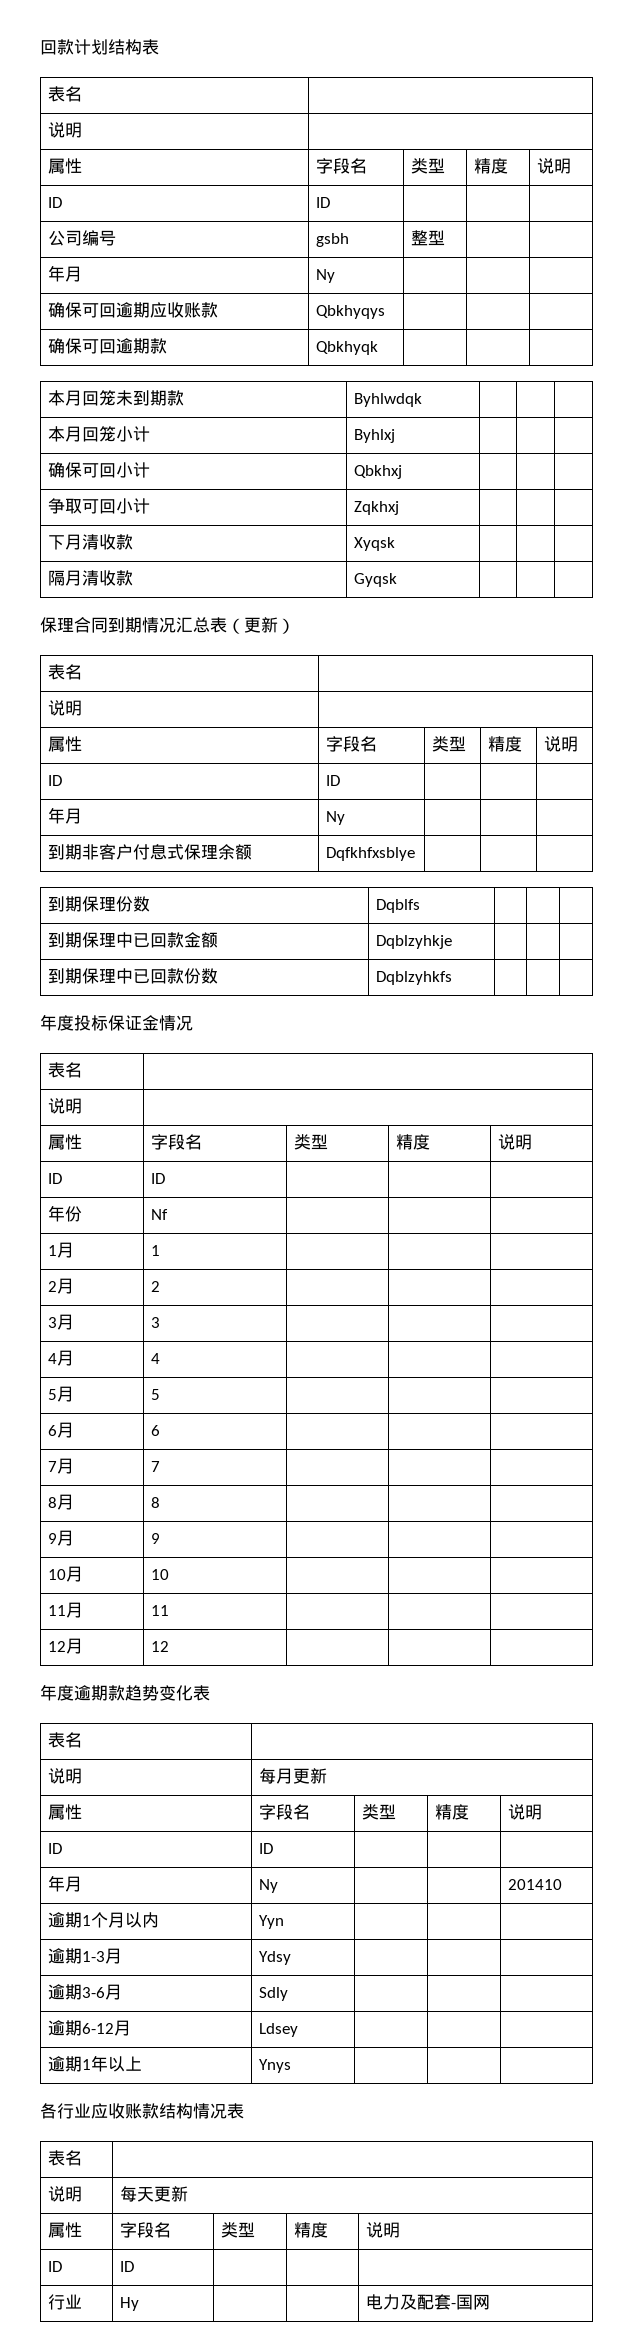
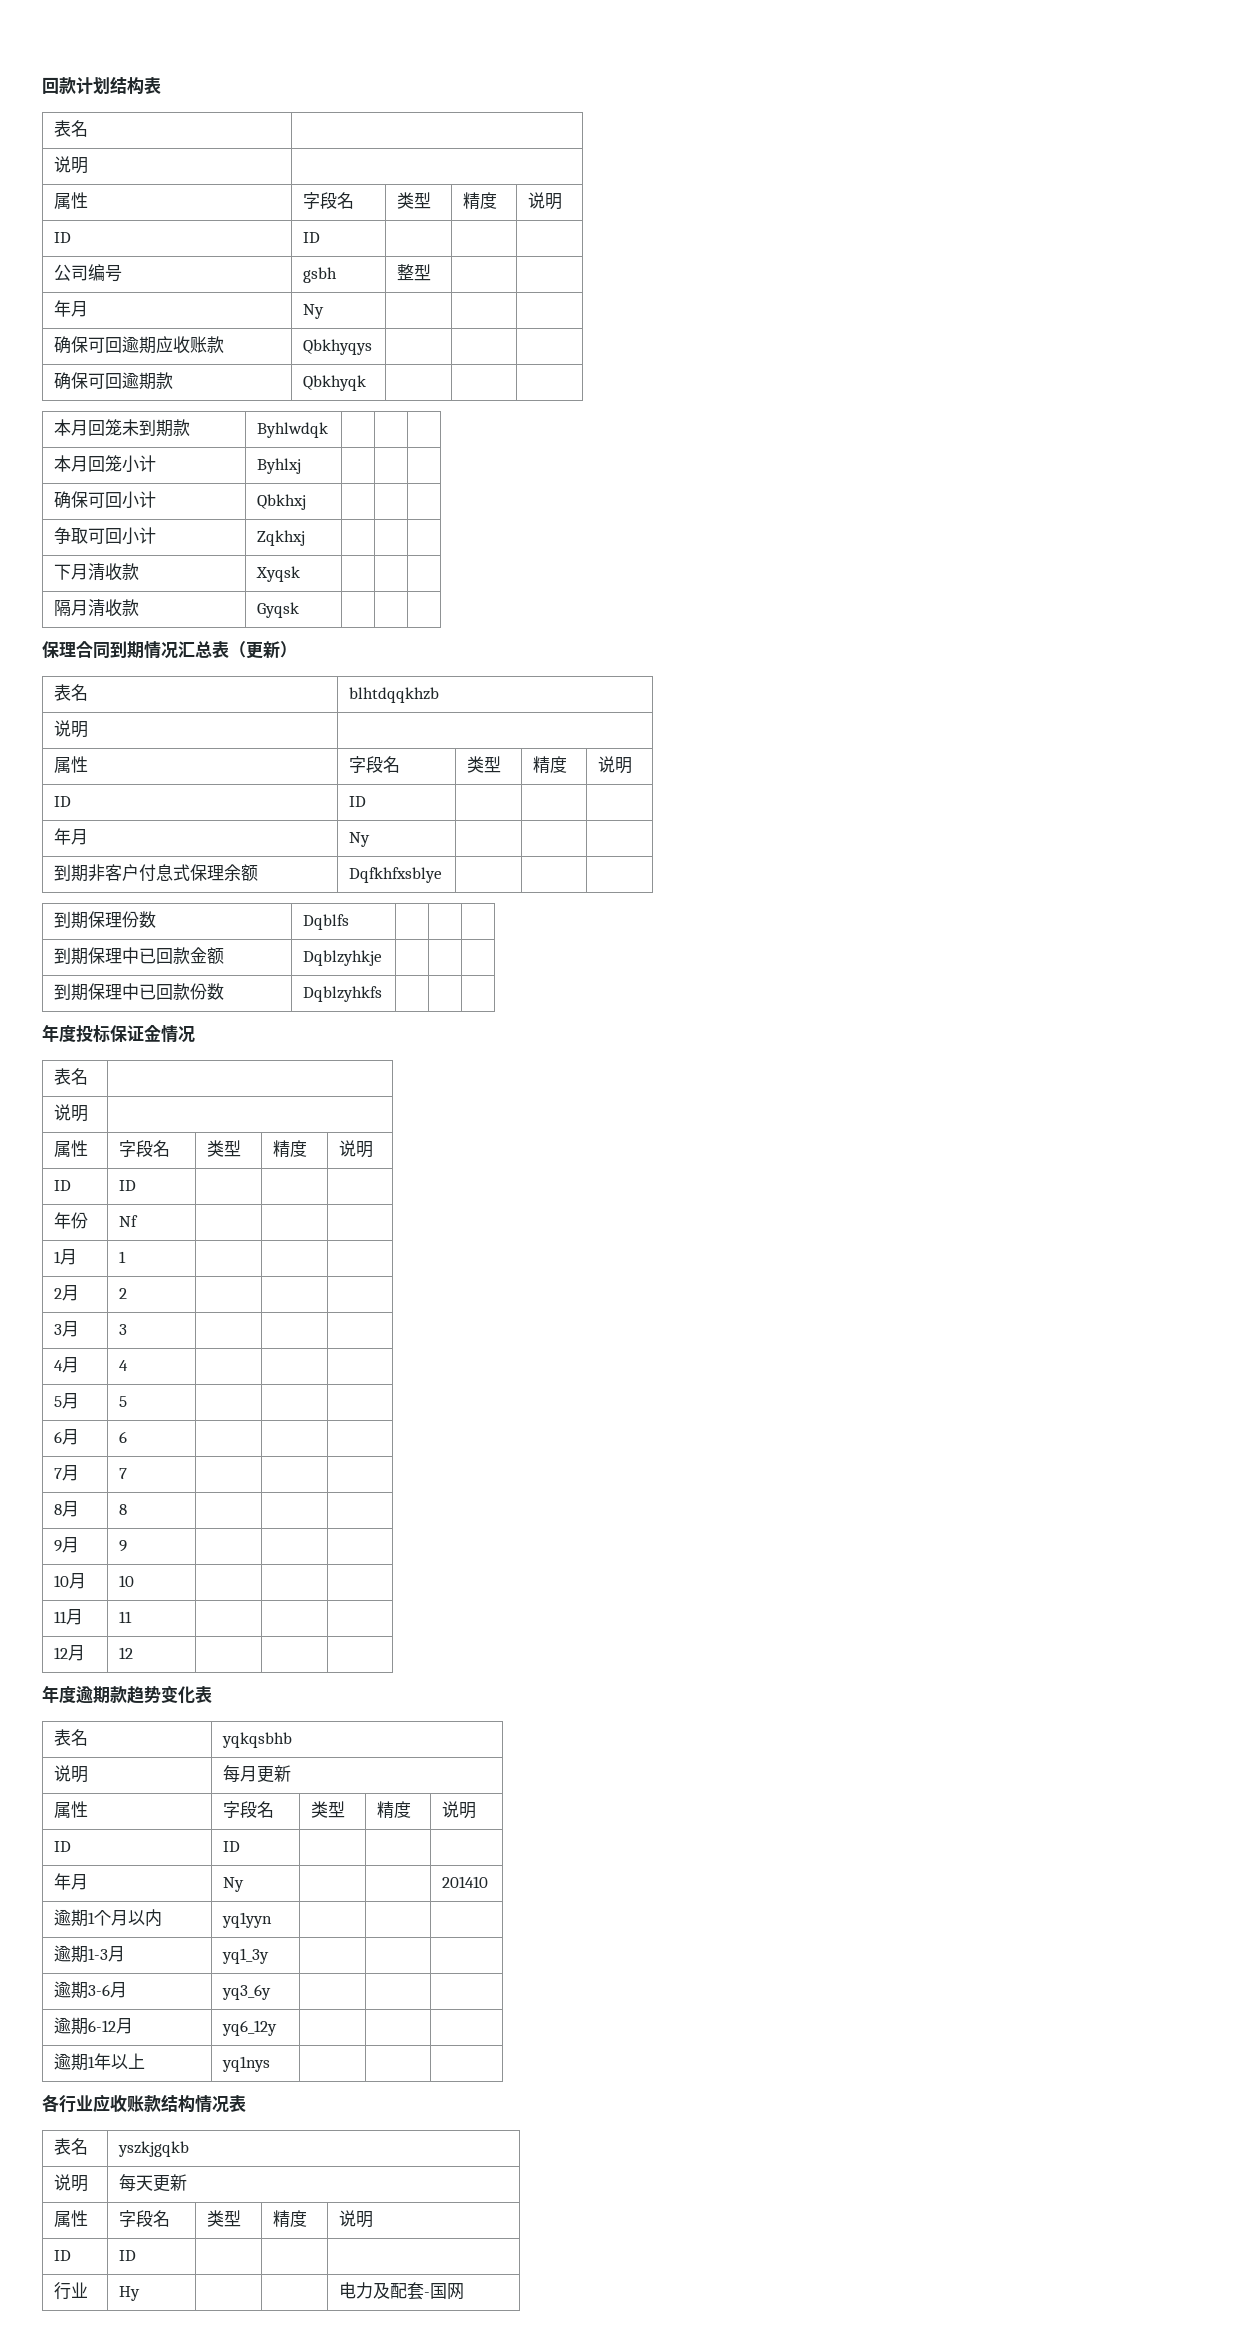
(82, 672) none -> [349,687,440,703] blhtdqqkhzb
(82, 1740) none -> [222,1732,293,1748] yqkqsbhb
[258,1915,284,1929] Yyn -> [222,1912,273,1928] yq1yyn
[258,1951,291,1965] Ydsy -> [222,1948,270,1964] yq1_3y
[258,1987,288,2001] Sdly -> [222,1984,272,2000] yq3_6y
[258,2023,298,2037] Ldsey -> [222,2020,278,2036] yq6_12y
[258,2059,291,2073] Ynys -> [222,2056,271,2072] yq1nys
(82, 2158) none -> [118,2141,190,2157] yszkjgqkb

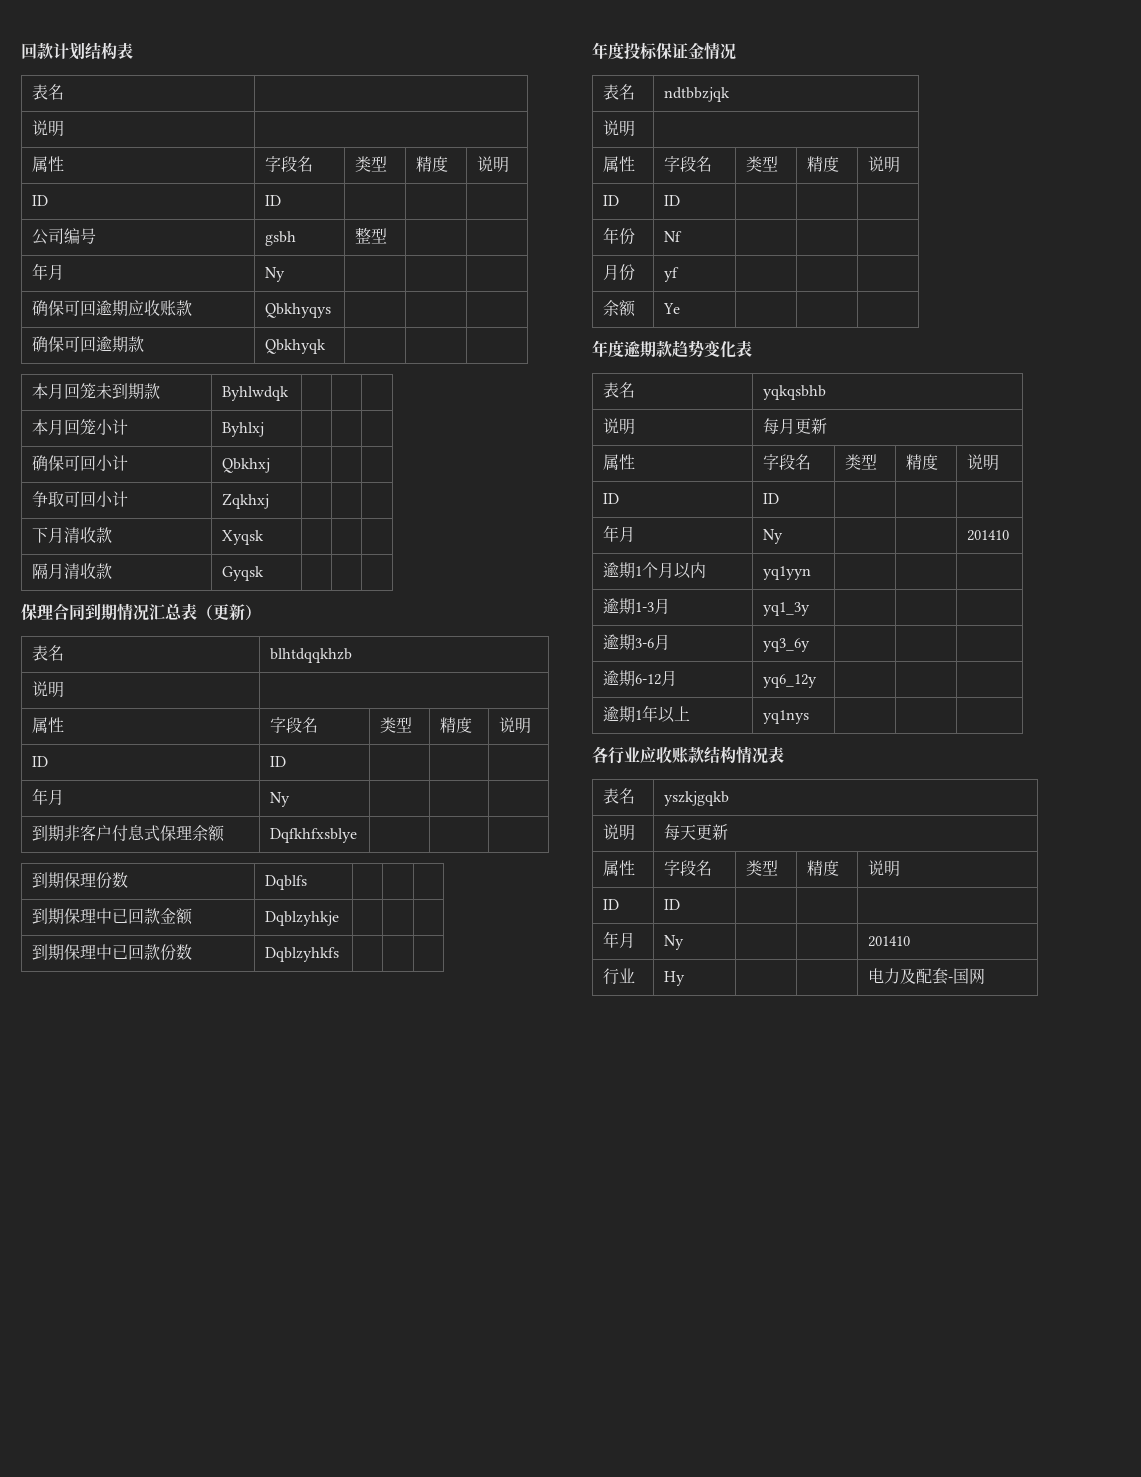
(89, 1076) none -> [664,87,731,102] ndtbbzjqk
[54,1249,78,1265] [119,1251,127,1263] [54,1285,80,1301] [119,1288,128,1299] [54,1321,80,1337] [119,1324,128,1335] [54,1357,80,1373] [119,1360,129,1371] [54,1393,80,1409] [119,1396,128,1407] [54,1429,80,1445] [119,1431,128,1443] [54,1465,80,1481] [119,1468,128,1479] [54,1501,80,1517] [119,1504,128,1515] [54,1537,80,1553] [119,1540,128,1552] [54,1573,87,1589] [119,1575,135,1587] [54,1609,84,1625] [119,1611,133,1623] [54,1645,86,1661] [119,1647,134,1659] 1月 | 1 | | | // 2月 | 2 | | | // 3月 | 3 | | | // 4月 | 4 | | | // 5月 | 5 | | | // 6月 | 6 | | | // 7月 | 7 | | | // 8月 | 8 | | | // 9月 | 9 | | | // 10月 | 10 | | | // 11月 | 11 | | | // 12月 | 12 -> [603,264,636,281] [664,267,680,282] [603,300,637,317] [663,303,681,314] 月份 | yf | | | // 余额 | Ye
(137, 2255) none -> [603,931,636,948] [664,935,685,950] [868,936,911,947] // 年月 | Ny | | | 201410

